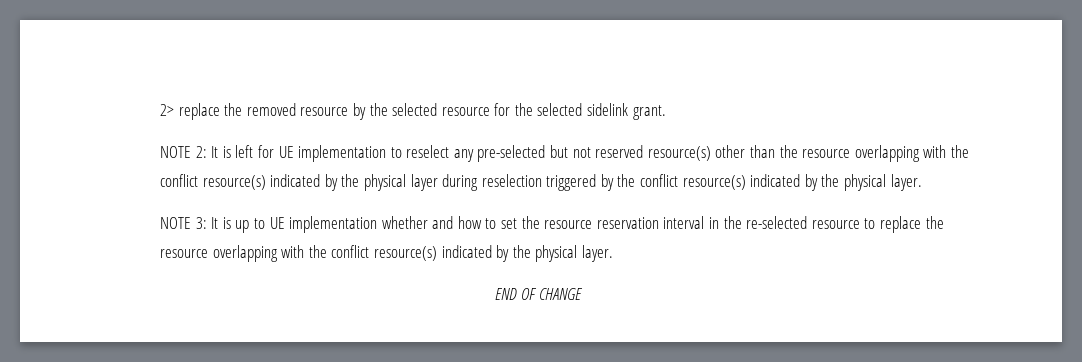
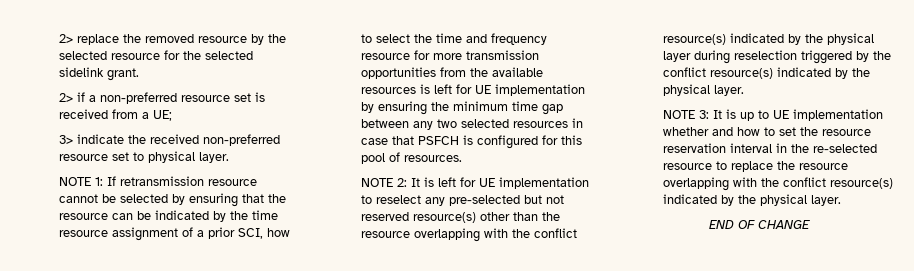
(666, 112) none -> [58,92,265,104] [58,109,172,121] [58,134,280,146] [58,151,229,163] [58,176,257,186] [58,193,286,207] [58,210,278,222] [58,227,290,241] [360,33,547,45] [360,50,539,60] [360,67,543,79] [360,84,585,96] [360,101,563,115] [360,118,583,130] [360,135,582,149] [360,152,462,164] // 2> if a non-preferred resource set is received from a UE; // 3> indicate the received non-preferred resource set to physical layer. // NOTE 1: If retransmission resource cannot be selected by ensuring that the resource can be indicated by the time resource assignment of a prior SCI, how to select the time and frequency resource for more transmission opportunities from the available resources is left for UE implementation by ensuring the minimum time gap between any two selected resources in case that PSFCH is configured for this pool of resources.

